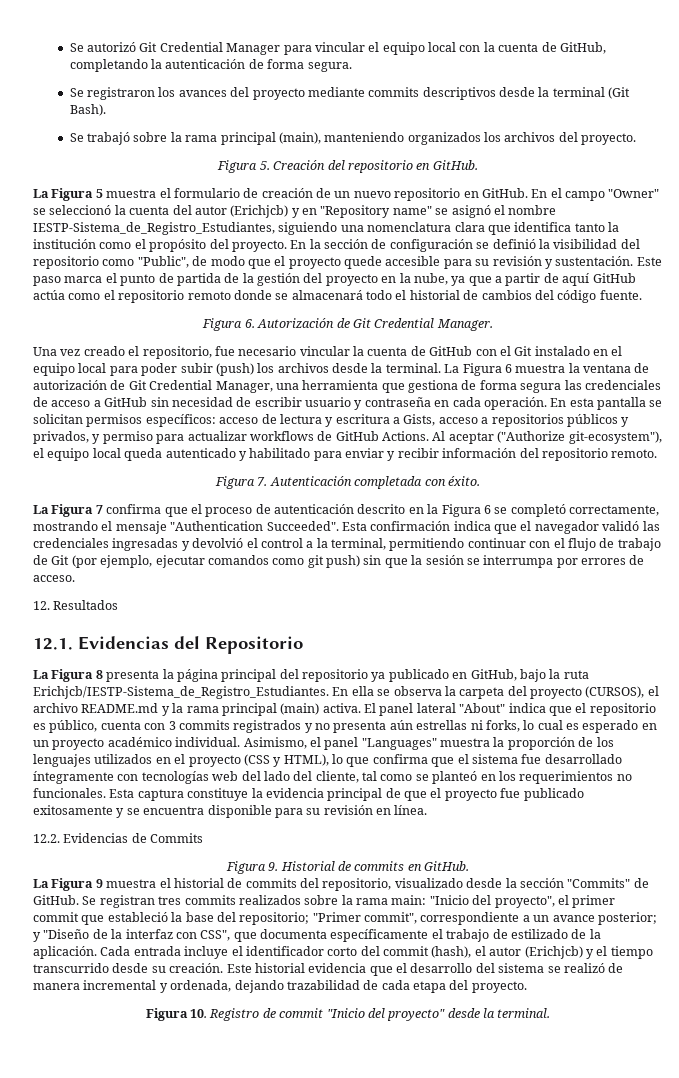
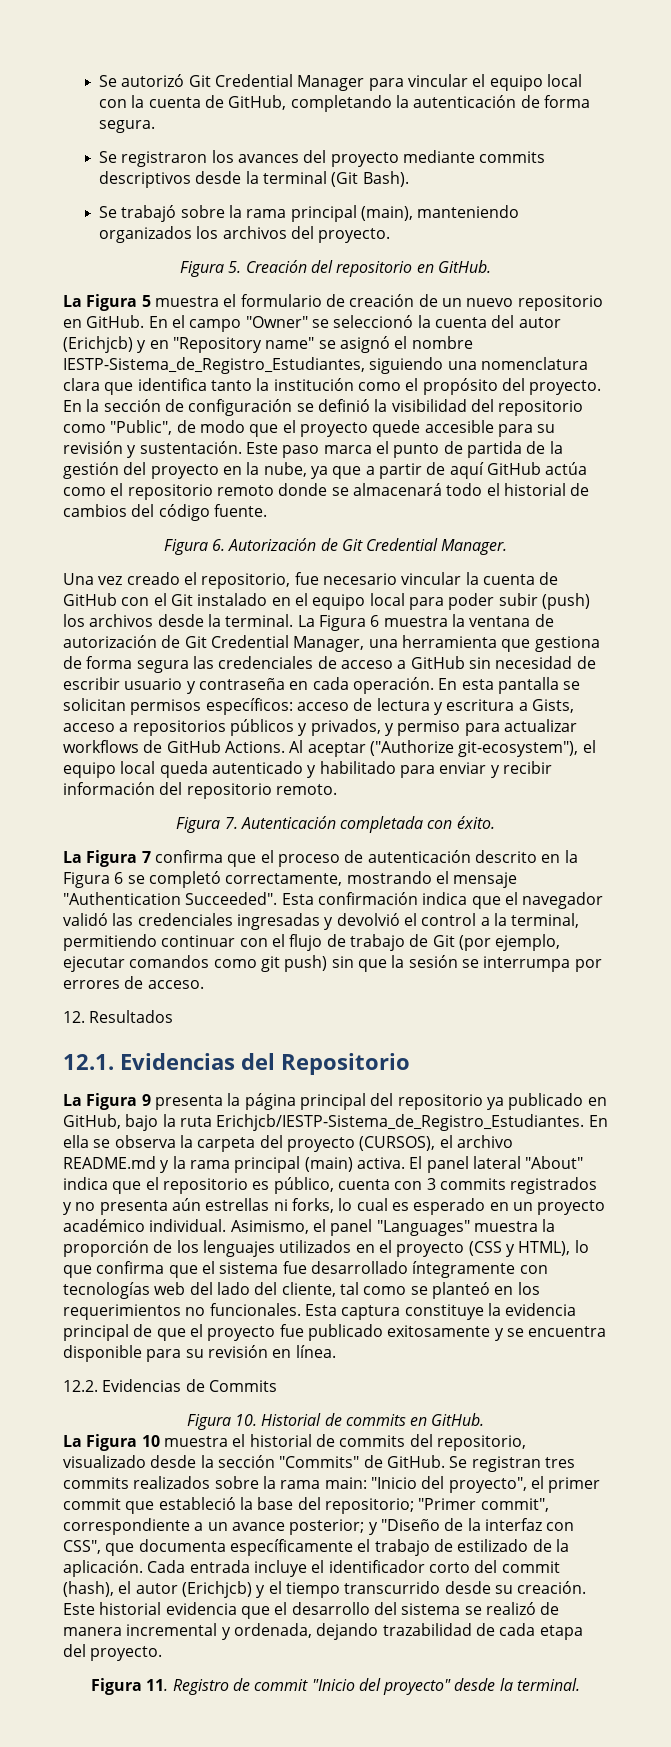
[95,670,103,679] 8 -> [141,1094,151,1106] 9
[268,862,279,871] 9. -> [234,1414,257,1426] 10.
[95,879,103,888] 9 -> [141,1435,160,1447] 10
[190,1009,207,1018] 10. -> [146,1679,169,1691] 11.

